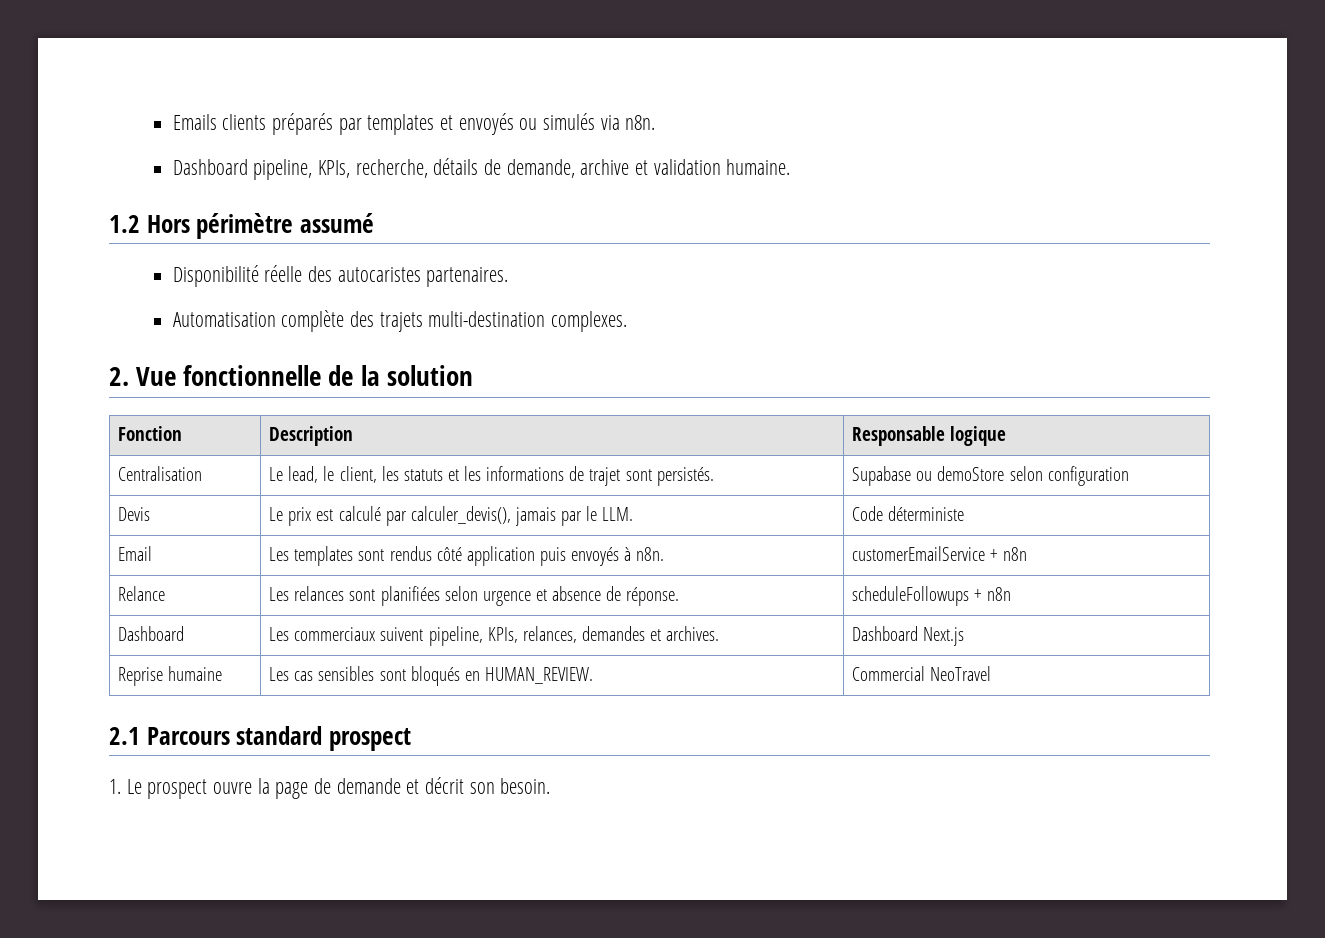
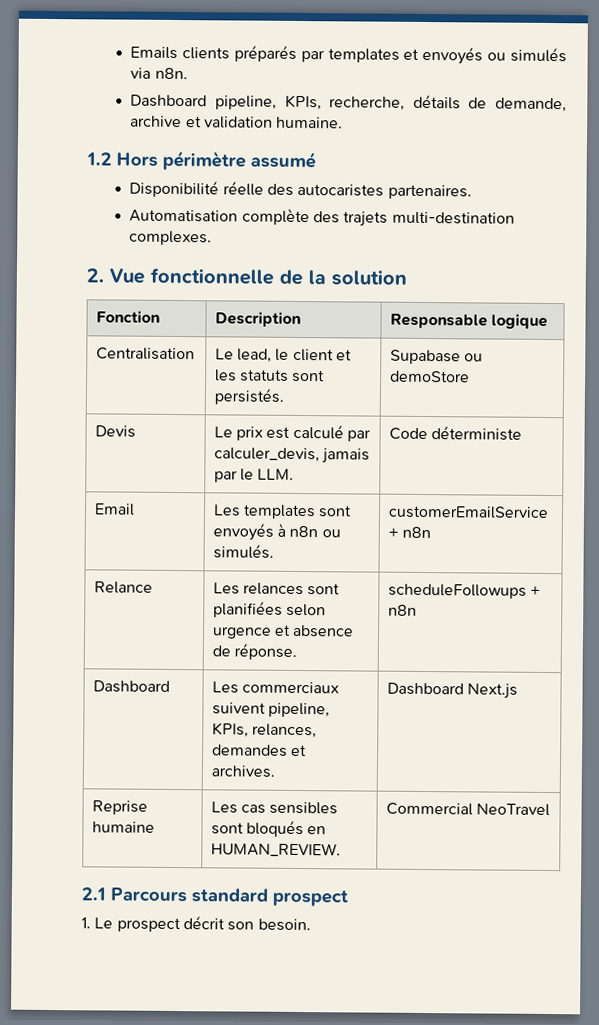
[339,466,621,486] client, les statuts et les informations de trajet -> [292,348,352,362] [214,369,289,382] client et les statuts
[1009,466,1129,486] selon configuration -> (470, 376) none
[410,506,511,524] calculer_devis(), -> [213,447,320,463] calculer_devis,
[389,546,665,566] rendus côté application puis envoyés à n8n. -> [212,523,341,541] [212,544,274,559] envoyés à n8n ou simulés.
[213,778,420,799] ouvre la page de demande et -> (181, 925) none

